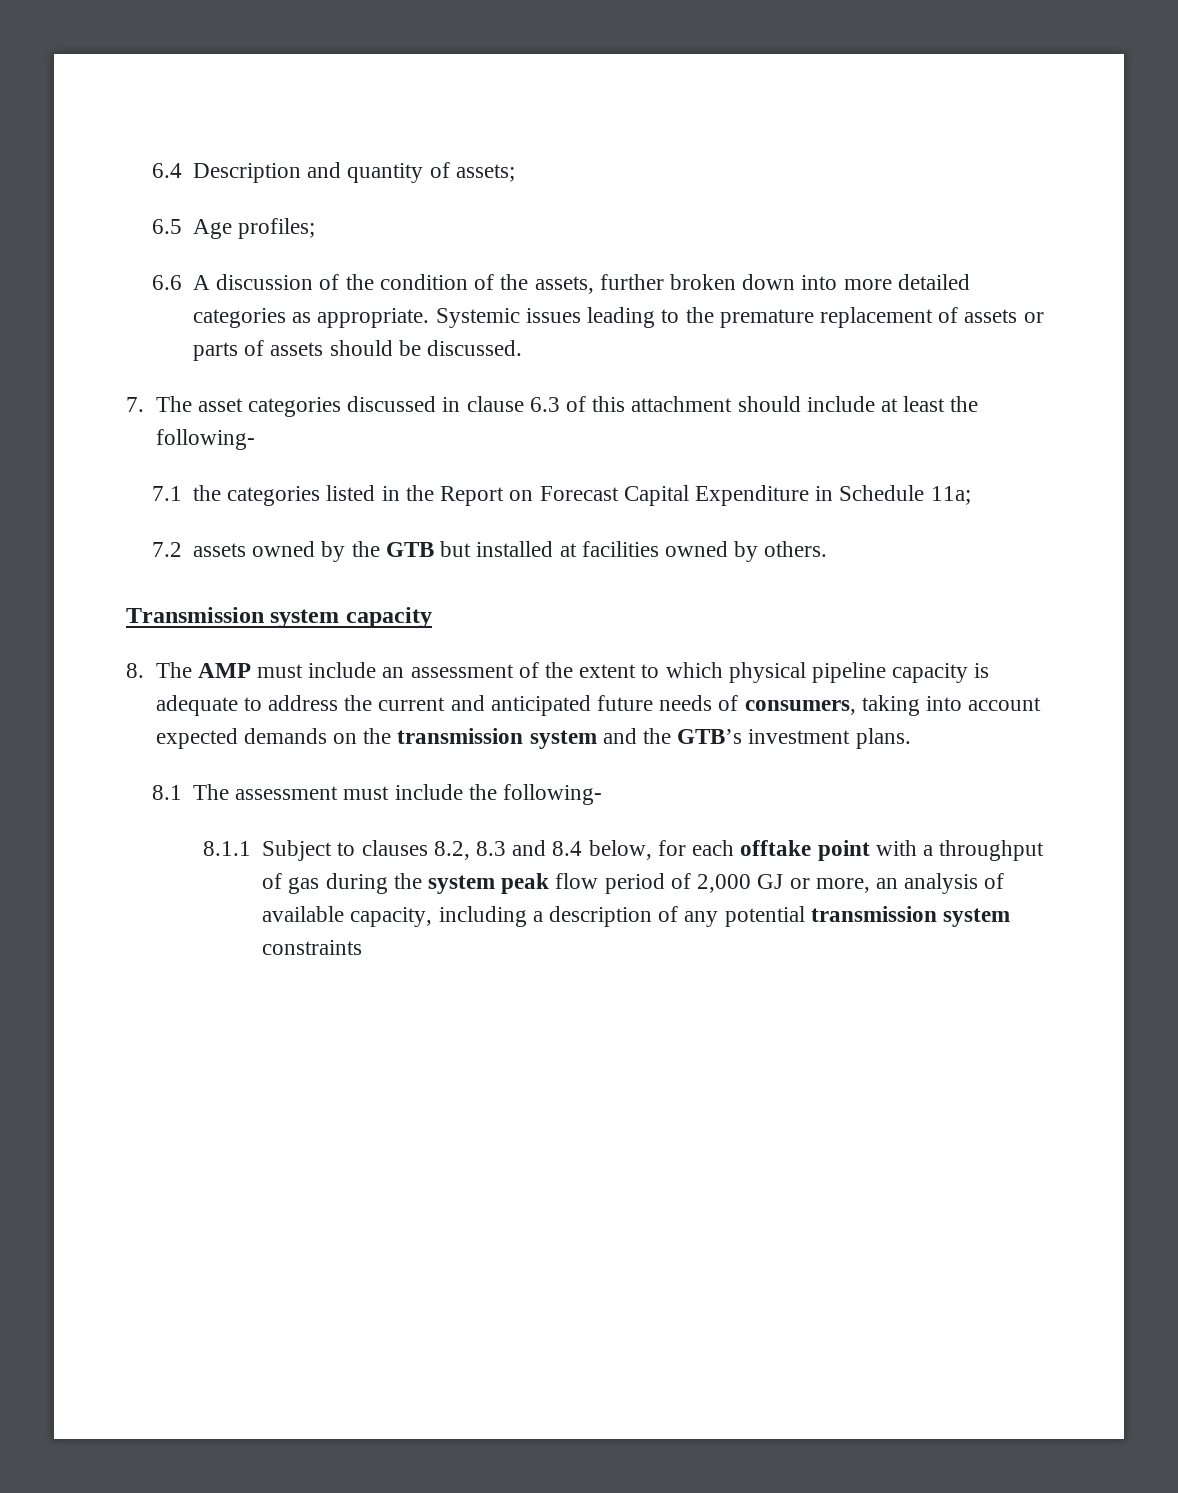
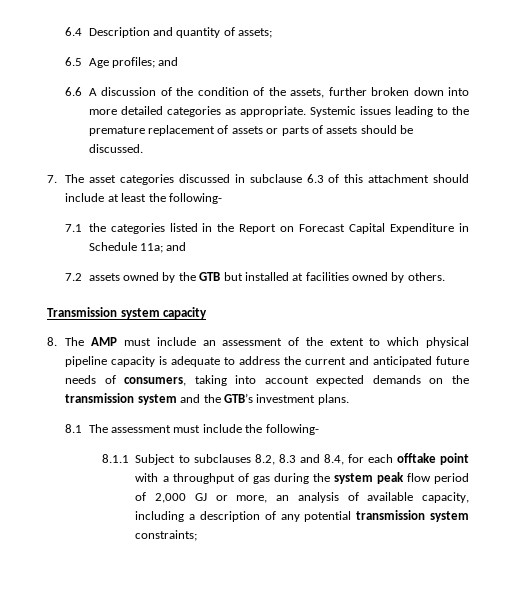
(316, 228) none -> [158,57,179,66] and
[466,396,524,412] clause -> [249,174,302,183] subclause
(971, 495) none -> [166,242,187,251] and
[361,840,428,856] clauses -> [193,454,251,463] subclauses
[552,840,652,860] 8.4 below, -> [323,454,344,465] 8.4,
[262,940,363,955] constraints -> [135,530,198,541] constraints;

